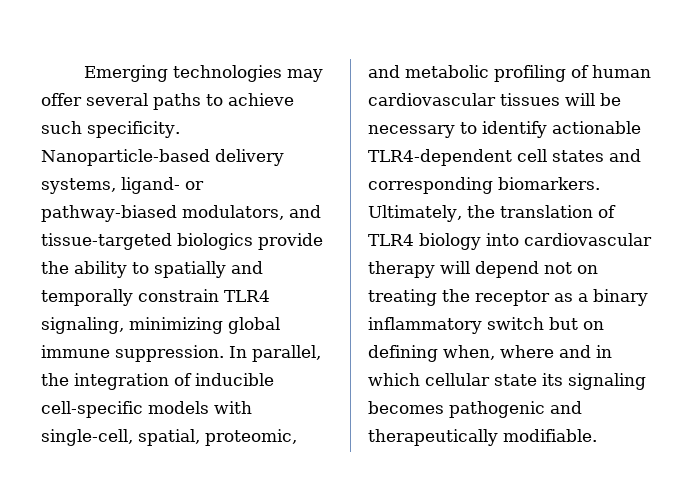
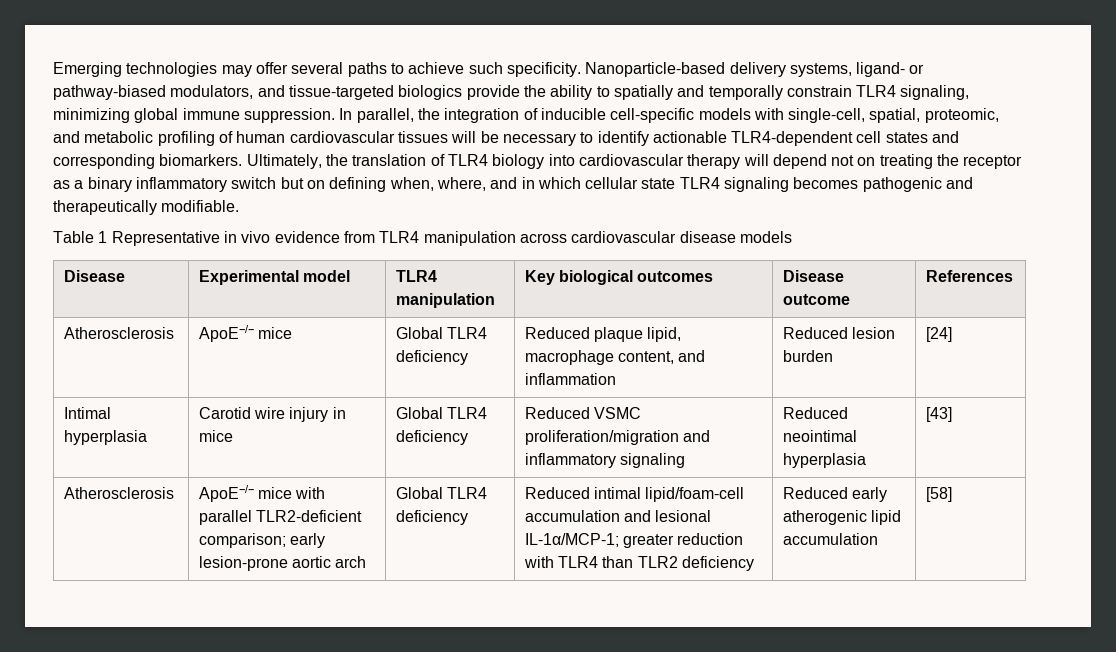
[500,345,554,358] where -> [436,177,486,191] where,
[542,373,563,386] its -> [679,177,720,189] TLR4
(597, 435) none -> [53,231,792,246] [63,270,125,282] [198,270,351,285] [395,270,437,282] [395,293,495,308] [524,270,714,285] [782,270,844,282] [782,294,850,305] [925,270,1013,282] [63,327,174,339] [198,325,293,342] [395,327,488,339] [395,350,468,365] [524,327,682,342] [524,350,706,365] [524,373,616,385] [782,327,896,339] [782,350,833,362] [925,327,952,342] [63,407,111,419] [63,430,147,445] [198,407,346,422] [198,430,233,442] [395,407,488,419] [395,430,468,445] [524,407,642,419] [524,430,711,445] [524,453,686,468] [782,407,848,419] [782,430,857,442] [782,453,866,468] [925,407,952,422] [63,487,174,499] [198,485,326,502] [198,510,363,525] [198,533,326,548] [198,556,367,571] [395,487,488,499] [395,510,468,525] [524,487,745,502] [524,510,712,522] [524,533,744,548] [523,556,754,571] [782,487,888,502] [782,510,902,525] [782,533,878,545] [925,487,952,502] // Table 1 Representative in vivo evidence from TLR4 manipulation across cardiovascular disease models // Disease | Experimental model | TLR4 manipulation | Key biological outcomes | Disease outcome | References // Atherosclerosis | ApoE−/− mice | Global TLR4 deficiency | Reduced plaque lipid, macrophage content, and inflammation | Reduced lesion burden | [24] // Intimal hyperplasia | Carotid wire injury in mice | Global TLR4 deficiency | Reduced VSMC proliferation/migration and inflammatory signaling | Reduced neointimal hyperplasia | [43] // Atherosclerosis | ApoE−/− mice with parallel TLR2-deficient comparison; early lesion-prone aortic arch | Global TLR4 deficiency | Reduced intimal lipid/foam-cell accumulation and lesional IL-1α/MCP-1; greater reduction with TLR4 than TLR2 deficiency | Reduced early atherogenic lipid accumulation | [58]

